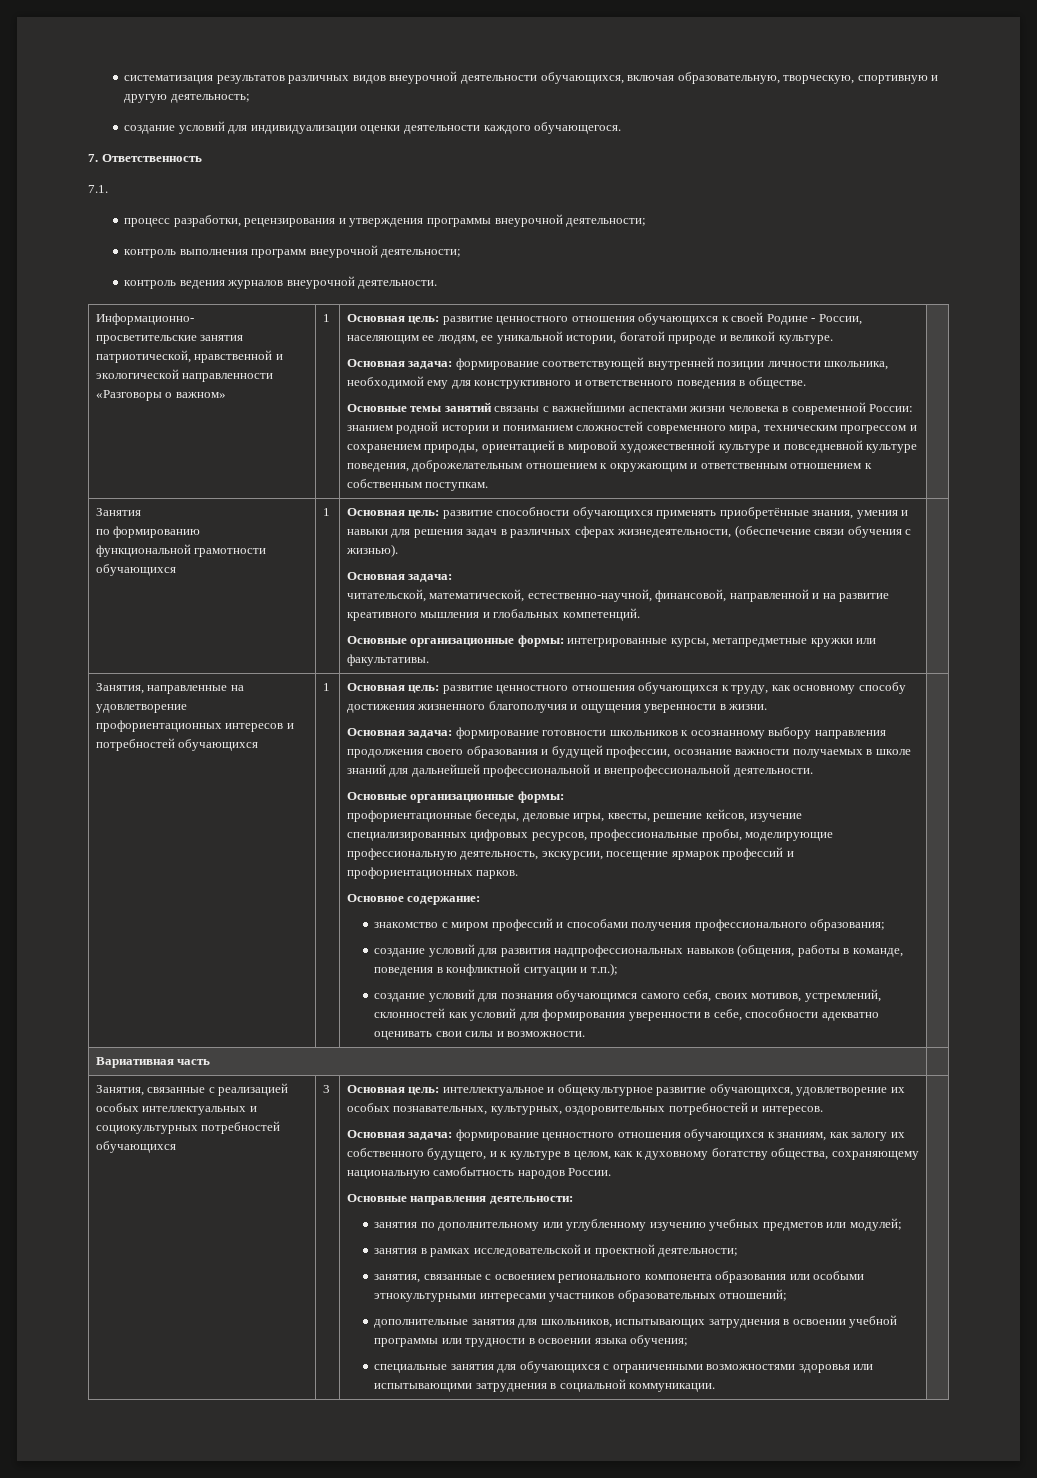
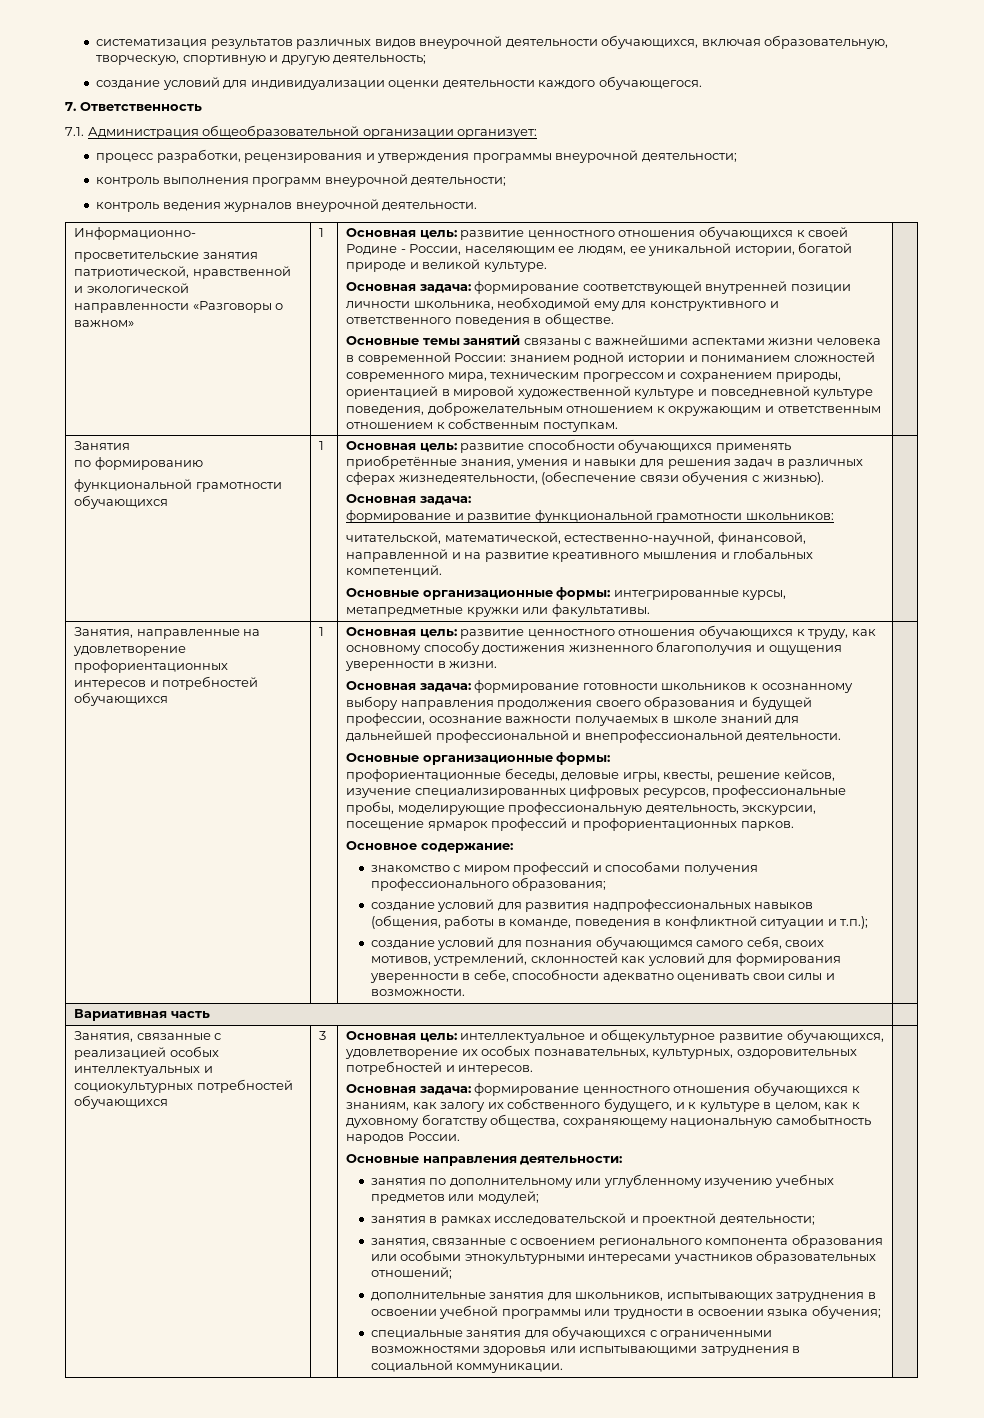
(108, 189) none -> [87,125,538,139] Администрация общеобразовательной организации организует:
(453, 578) none -> [346,510,834,523] // формирование и развитие функциональной грамотности школьников:

